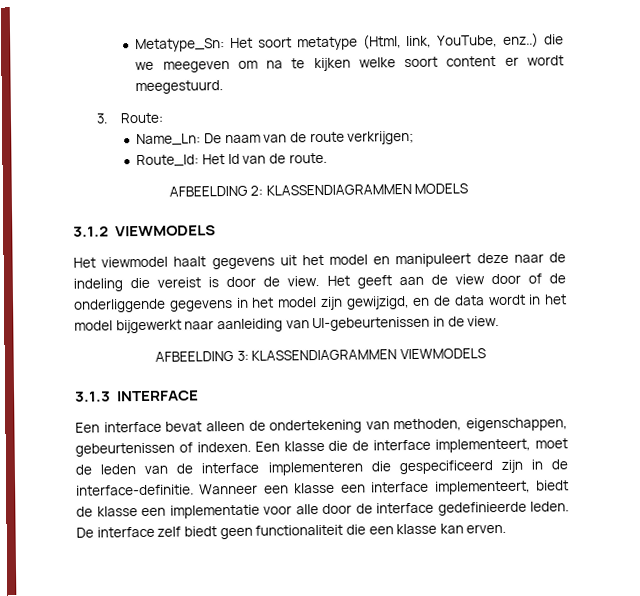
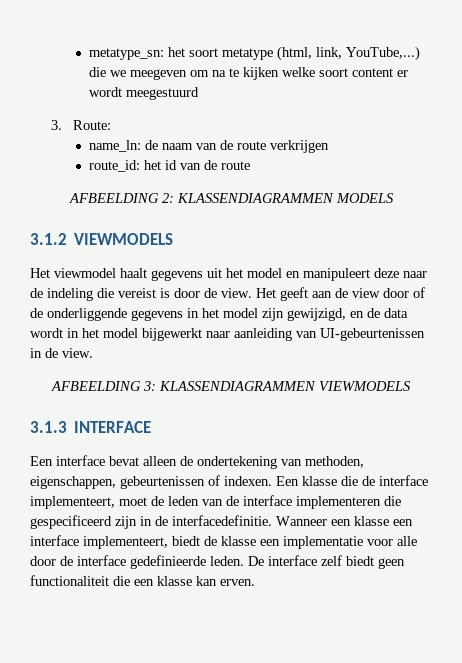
[135,32,540,53] Metatype_Sn: Het soort metatype (Html, link, YouTube, enz..) -> [88,46,420,61] metatype_sn: het soort metatype (html, link, YouTube,...)
[135,80,224,95] meegestuurd. -> [125,87,199,100] meegestuurd
[136,133,222,147] Name_Ln: De -> [88,140,158,152] name_ln: de
[347,130,415,145] [136,152,327,168] verkrijgen; // Route_Id: Het Id van de route. -> [269,140,329,153] [88,160,250,172] verkrijgen // route_id: het id van de route
[76,484,194,496] interface-definitie. -> [172,515,272,526] interfacedefinitie.

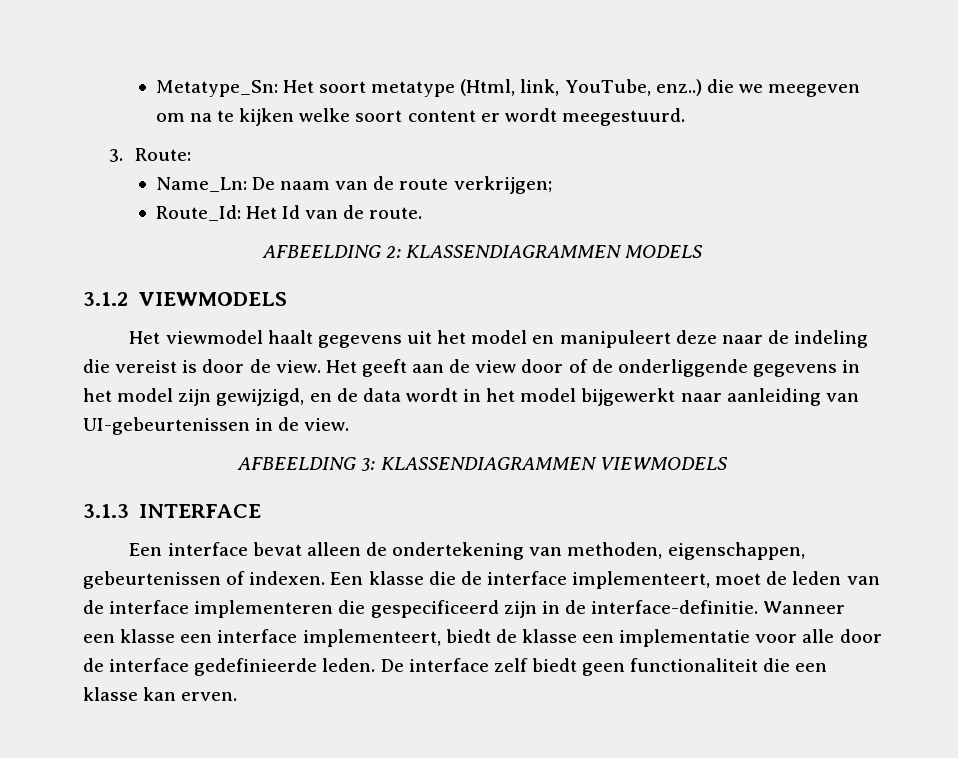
[88,46,420,61] metatype_sn: het soort metatype (html, link, YouTube,...) -> [155,79,702,97] Metatype_Sn: Het soort metatype (Html, link, YouTube, enz..)
[125,87,199,100] meegestuurd -> [561,108,685,126] meegestuurd.
[88,140,158,152] name_ln: de -> [155,177,275,192] Name_Ln: De
[269,140,329,153] [88,160,250,172] verkrijgen // route_id: het id van de route -> [453,176,552,194] [155,205,423,221] verkrijgen; // Route_Id: Het Id van de route.
[172,515,272,526] interfacedefinitie. -> [591,600,759,614] interface-definitie.

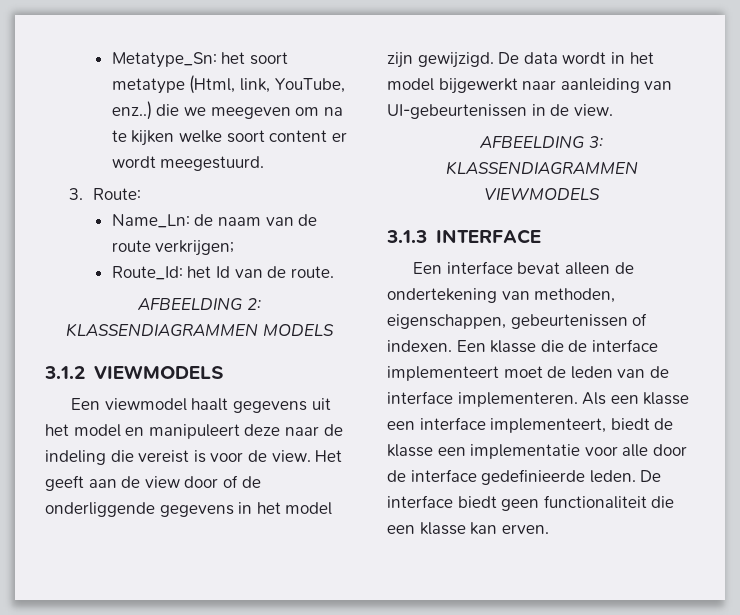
[282,80,314,93] Het -> [221,52,246,64] het
[251,177,275,190] De -> [194,214,214,226] de
[245,206,277,219] Het -> [187,266,212,278] het
[129,331,161,344] Het -> [71,398,101,410] Een
[202,359,245,373] door -> [210,452,244,462] voor
[216,388,358,406] gewijzigd, en de -> [417,52,520,68] gewijzigd. De
[572,571,711,589] implementeert, -> [387,366,499,381] implementeert
[194,600,846,618] implementeren die gespecificeerd zijn in de interface-definitie. Wanneer -> [457,392,607,407] implementeren. Als
[493,658,528,672] zelf -> (453, 501) none

